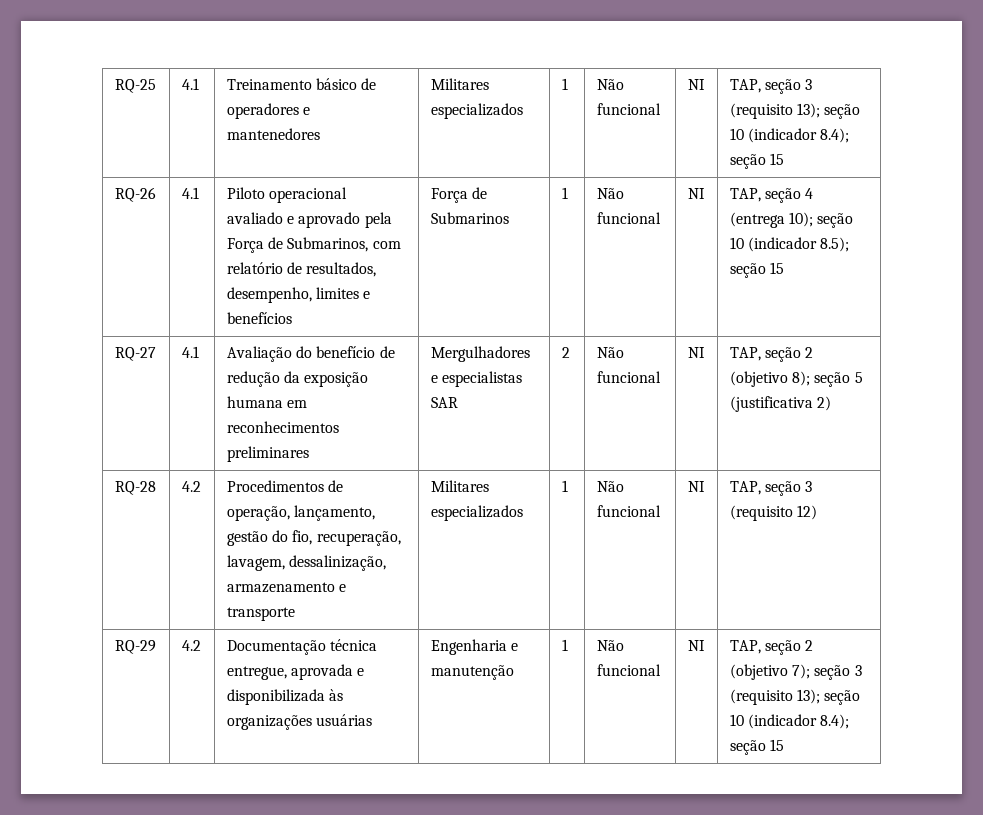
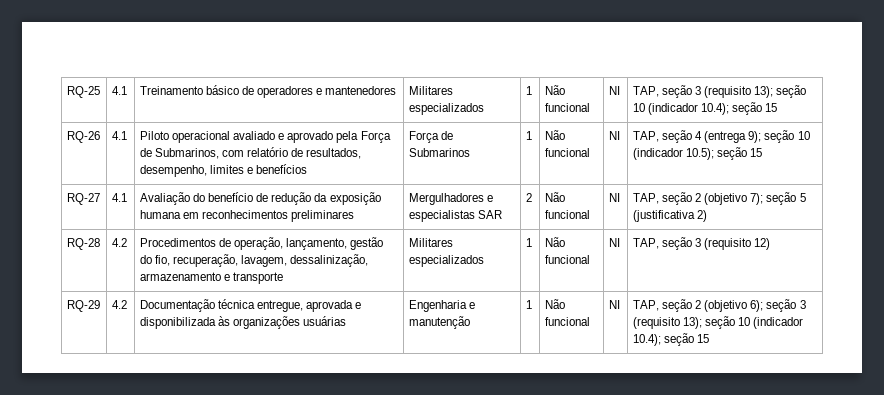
[820,128,850,143] 8.4); -> [701,103,730,115] 10.4);
[789,212,854,228] [729,237,850,252] 10); seção 10 (indicador 8.5); -> [748,130,810,143] [632,148,715,160] 9); seção 10 (indicador 10.5);
[792,371,811,386] 8); -> [750,193,764,205] 7);
[792,664,862,680] [729,689,861,705] [729,714,850,729] 7); seção 3 (requisito 13); seção 10 (indicador 8.4); -> [750,299,806,312] [632,316,804,329] [632,334,661,346] 6); seção 3 (requisito 13); seção 10 (indicador 10.4);

